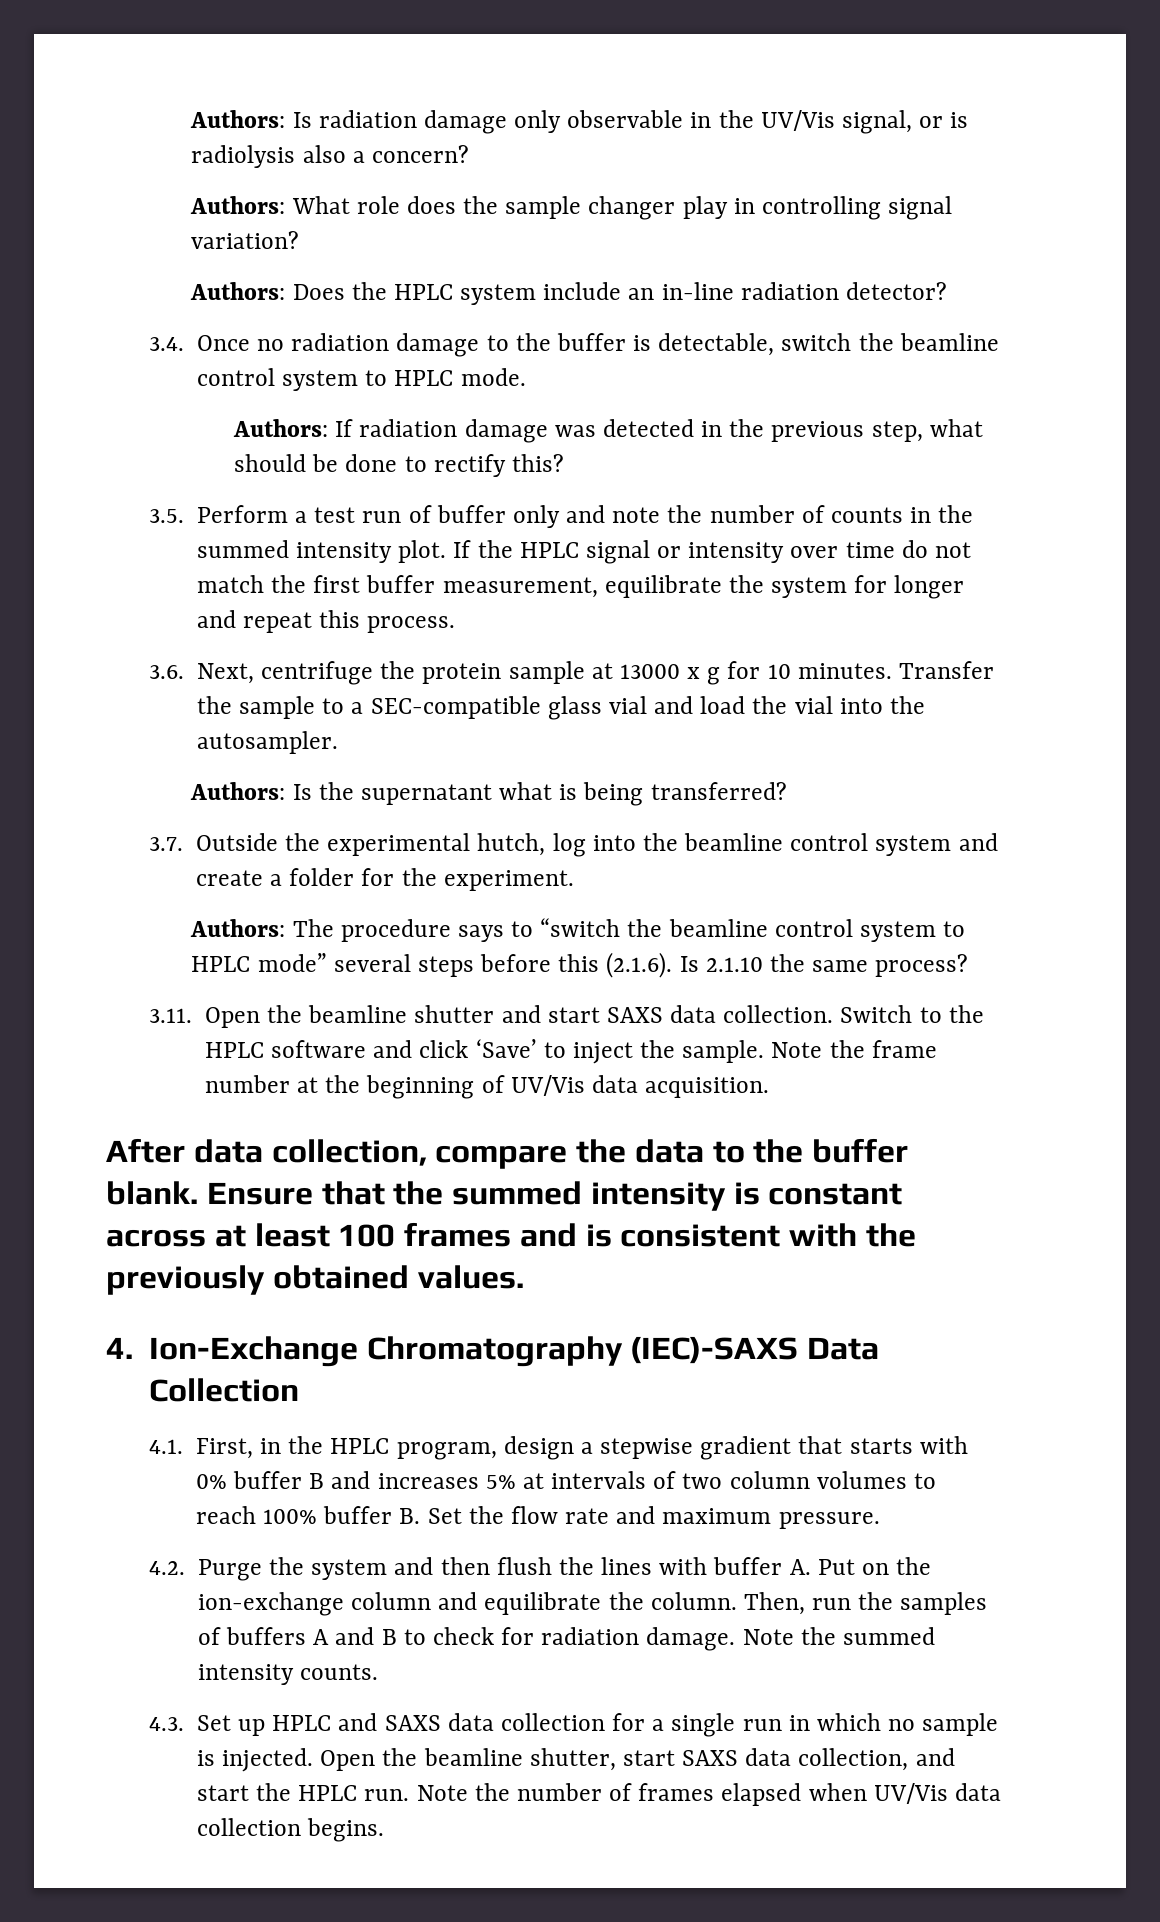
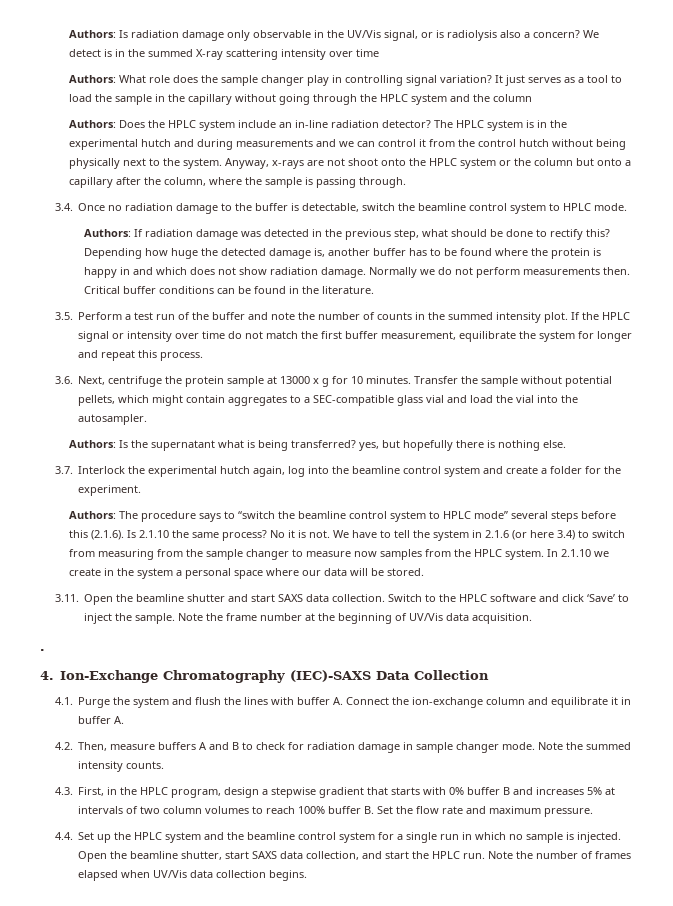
(469, 154) none -> [583,30,600,38] [69,49,380,60] We detect is in the summed X-ray scattering intensity over time
(300, 240) none -> [495,75,623,86] [69,94,533,105] It just serves as a tool to load the sample in the capillary without going through the HPLC system and the column
(947, 291) none -> [434,120,568,131] [69,139,627,150] [69,158,632,169] [69,177,407,188] The HPLC system is in the experimental hutch and during measurements and we can control it from the control hutch without being physically next to the system. Anyway, x-rays are not shoot onto the HPLC system or the column but onto a capillary after the column, where the sample is passing through.
(564, 463) none -> [83,248,601,259] [83,267,630,278] [83,286,374,294] Depending how huge the detected damage is, another buffer has to be found where the protein is happy in and which does not show radiation damage. Normally we do not perform measurements then. Critical buffer conditions can be found in the literature.
[436,505,560,528] buffer only -> [192,312,246,320] the buffer
(316, 707) none -> [521,376,613,387] [78,395,288,406] without potential pellets, which might contain aggregates
(787, 791) none -> [359,440,567,451] yes, but hopefully there is nothing else.
[195,833,546,856] Outside the experimental hutch, -> [78,466,286,477] Interlock the experimental hutch again,
(969, 965) none -> [270,530,626,541] [69,549,610,560] [69,568,425,579] No it is not. We have to tell the system in 2.1.6 (or here 3.4) to switch from measuring from the sample changer to measure now samples from the HPLC system. In 2.1.10 we create in the system a personal space where our data will be stored.
[106,1138,909,1169] [106,1181,903,1211] [106,1222,916,1247] [106,1265,524,1295] After data collection, compare the data to the buffer blank. Ensure that the summed intensity is constant across at least 100 frames and is consistent with the previously obtained values. -> [40,649,45,651] .
(183, 1446) none -> [78,697,632,708] [78,716,125,724] [54,742,632,753] [78,761,165,772] [54,787,73,795] Purge the system and flush the lines with buffer A. Connect the ion-exchange column and equilibrate it in buffer A. // 4.2. Then, measure buffers A and B to check for radiation damage in sample changer mode. Note the summed intensity counts. // 4.3.
[148,1557,931,1581] [197,1592,988,1616] [197,1627,935,1651] [197,1664,379,1685] [148,1713,605,1736] 4.2. Purge the system and then flush the lines with buffer A. Put on the ion-exchange column and equilibrate the column. Then, run the samples of buffers A and B to check for radiation damage. Note the summed intensity counts. // 4.3. Set up HPLC and SAXS data collection -> [54,832,376,843] 4.4. Set up the HPLC system and the beamline control system

